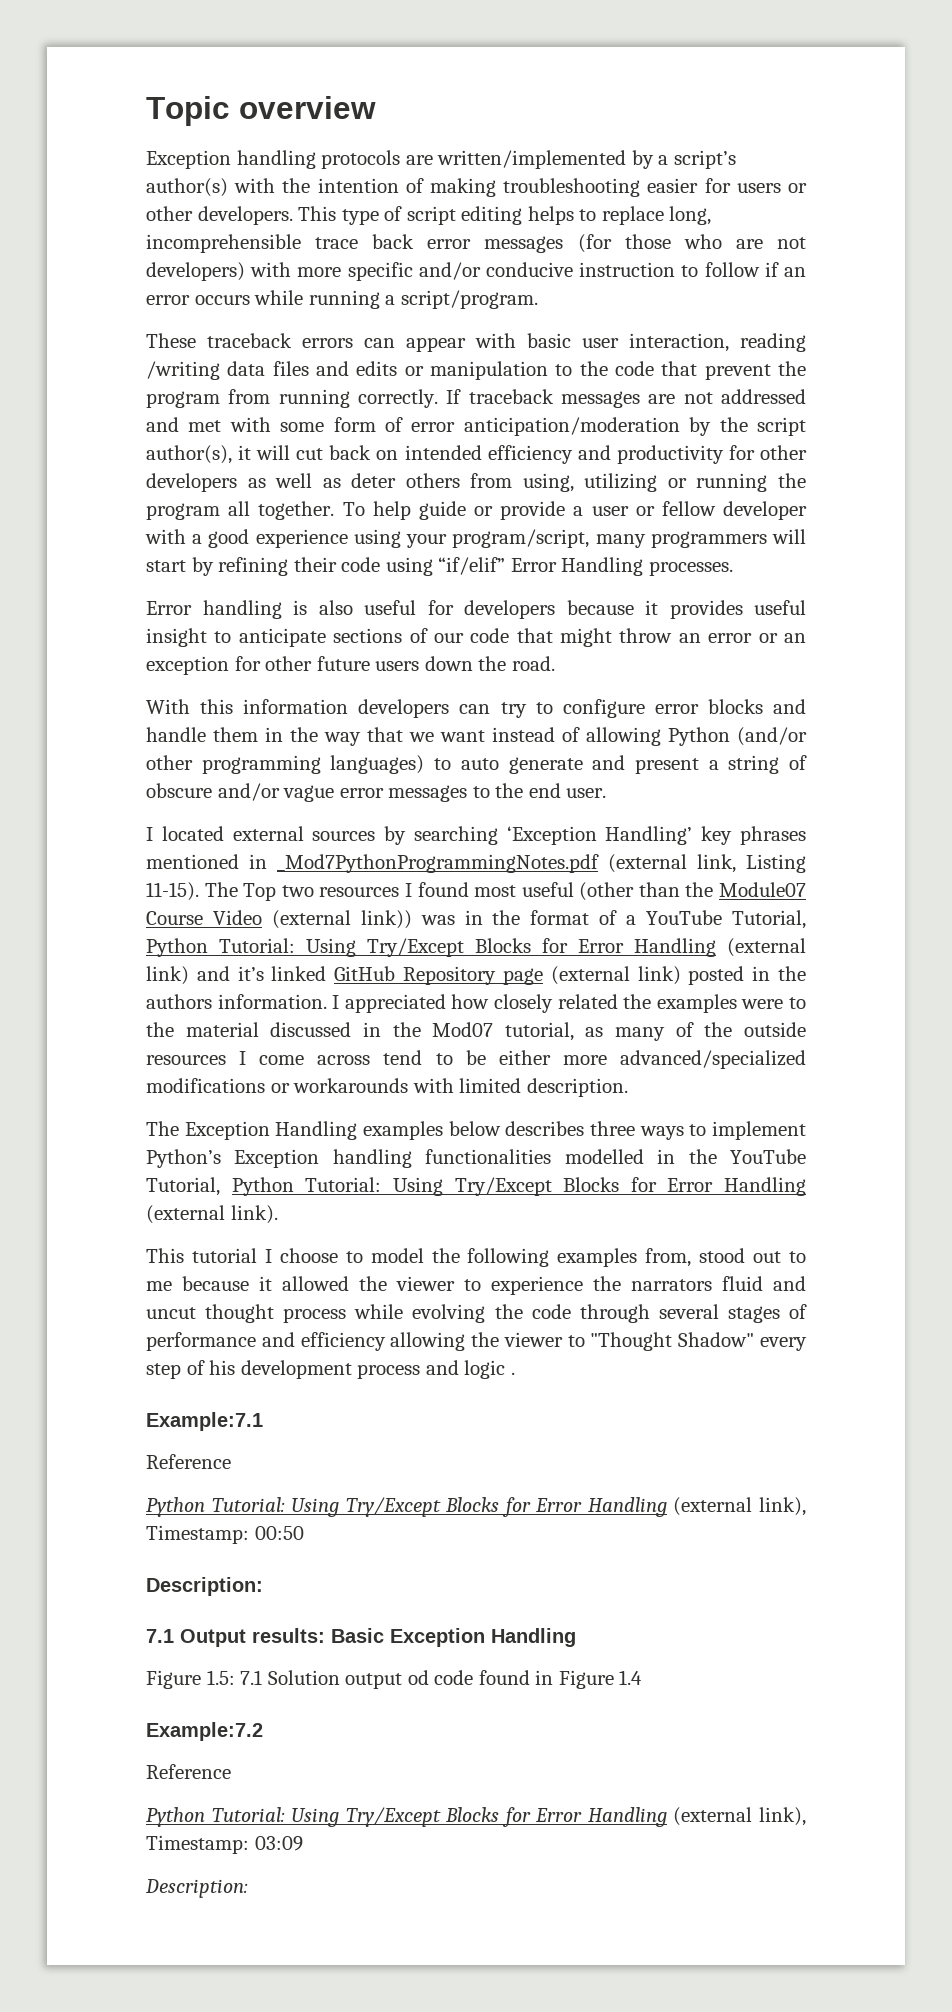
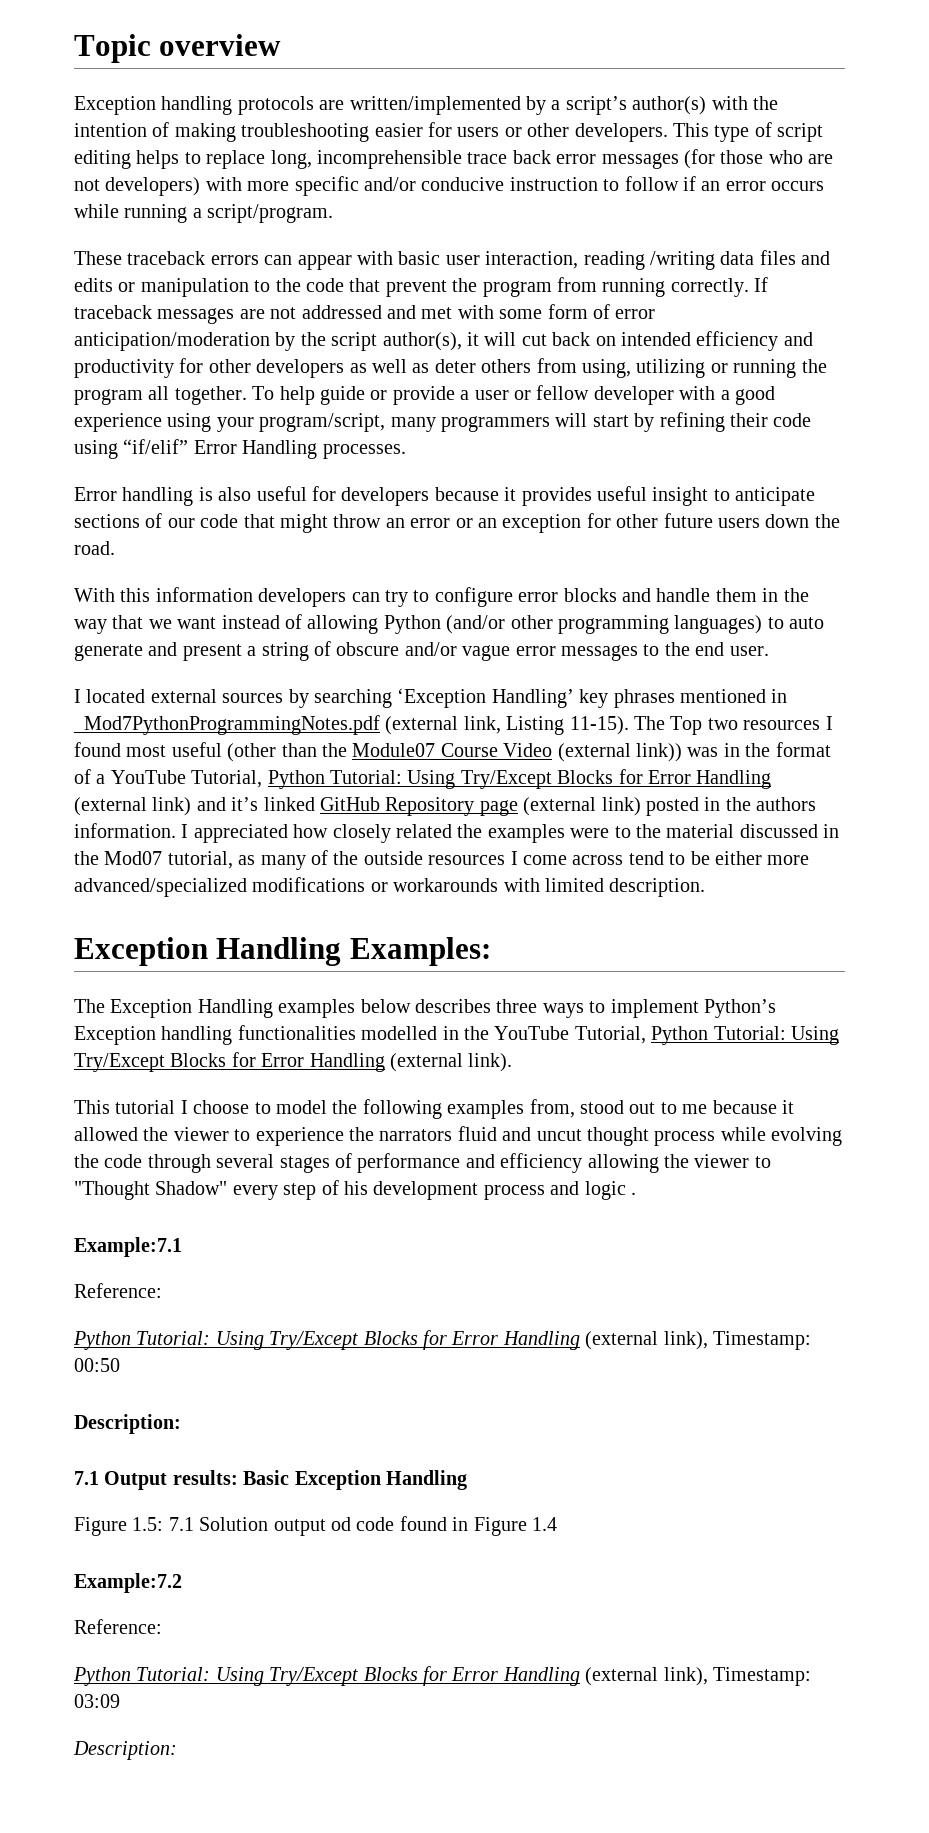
(628, 1087) none -> [74,937,491,966] // Exception Handling Examples:
[146,1454,231,1469] Reference -> [74,1283,162,1298] Reference:
[146,1764,231,1779] Reference -> [74,1619,162,1634] Reference:

